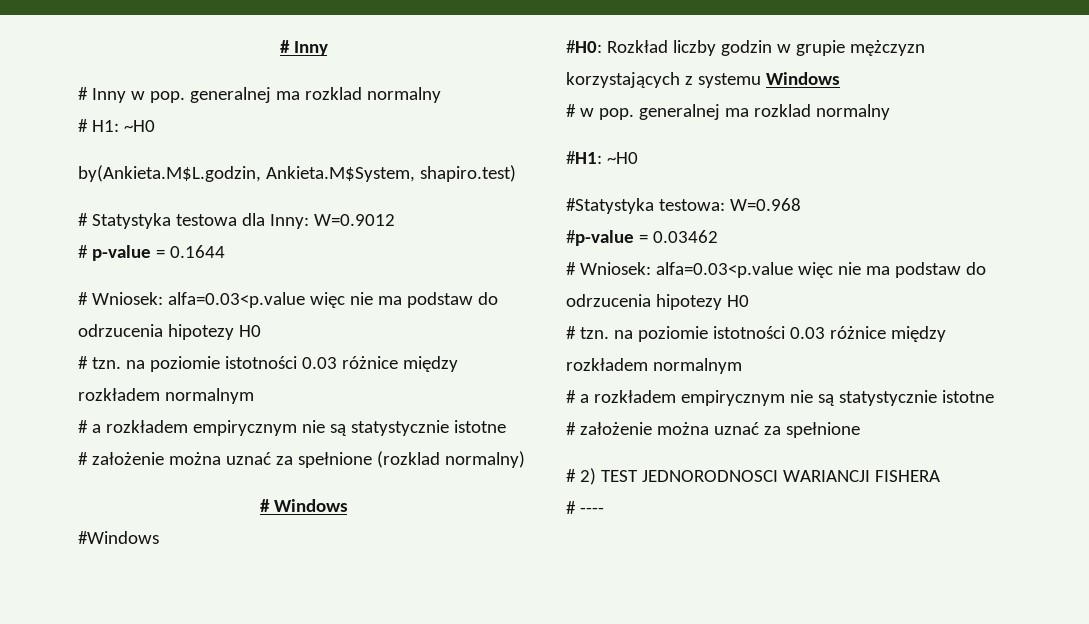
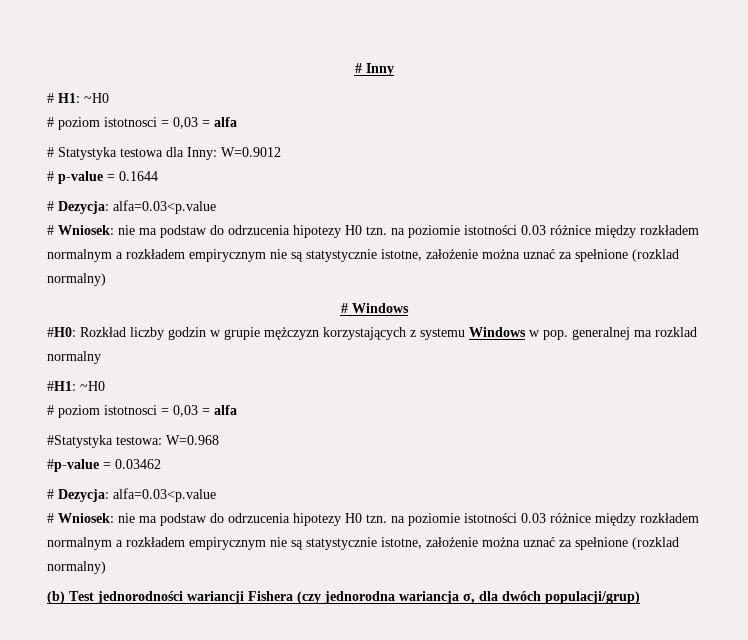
[91,87,441,103] [78,119,155,132] [78,165,516,182] Inny w pop. generalnej ma rozklad normalny // # H1: ~H0 // by(Ankieta.M$L.godzin, Ankieta.M$System, shapiro.test) -> [58,93,109,103] [47,117,237,130] H1: ~H0 // # poziom istotnosci = 0,03 = alfa
[78,292,498,308] [78,324,261,340] [78,356,458,372] [78,388,254,404] [78,420,506,436] [78,452,88,465] // # Wniosek: alfa=0.03<p.value więc nie ma podstaw do odrzucenia hipotezy H0 // # tzn. na poziomie istotności 0.03 różnice między rozkładem normalnym // # a rozkładem empirycznym nie są statystycznie istotne // # -> [47,200,216,214] [47,225,699,238] [47,249,422,262] // # Dezycja: alfa=0.03<p.value // # Wniosek: nie ma podstaw do odrzucenia hipotezy H0 tzn. na poziomie istotności 0.03 różnice między rozkładem normalnym a rozkładem empirycznym nie są statystycznie istotne,
[78,531,159,544] // #Windows -> (409, 308) none
[566,104,576,117] // # -> (526, 332) none
(638, 158) none -> [47,405,237,418] // # poziom istotnosci = 0,03 = alfa
[566,262,986,278] [566,294,749,310] [566,326,946,342] [566,358,742,374] [566,390,994,406] [566,422,860,438] [566,468,940,485] [566,501,604,514] // # Wniosek: alfa=0.03<p.value więc nie ma podstaw do odrzucenia hipotezy H0 // # tzn. na poziomie istotności 0.03 różnice między rozkładem normalnym // # a rozkładem empirycznym nie są statystycznie istotne // # założenie można uznać za spełnione // # 2) TEST JEDNORODNOSCI WARIANCJI FISHERA // # ---- -> [47,488,216,502] [47,513,699,526] [47,537,679,550] [47,561,106,574] [47,591,640,604] // # Dezycja: alfa=0.03<p.value // # Wniosek: nie ma podstaw do odrzucenia hipotezy H0 tzn. na poziomie istotności 0.03 różnice między rozkładem normalnym a rozkładem empirycznym nie są statystycznie istotne, założenie można uznać za spełnione (rozklad normalny) // (b) Test jednorodności wariancji Fishera (czy jednorodna wariancja σ, dla dwóch populacji/grup)

